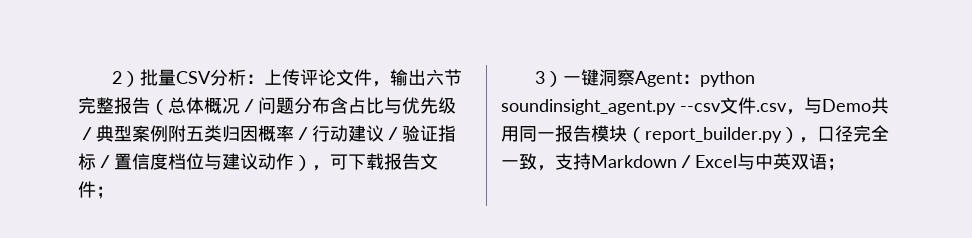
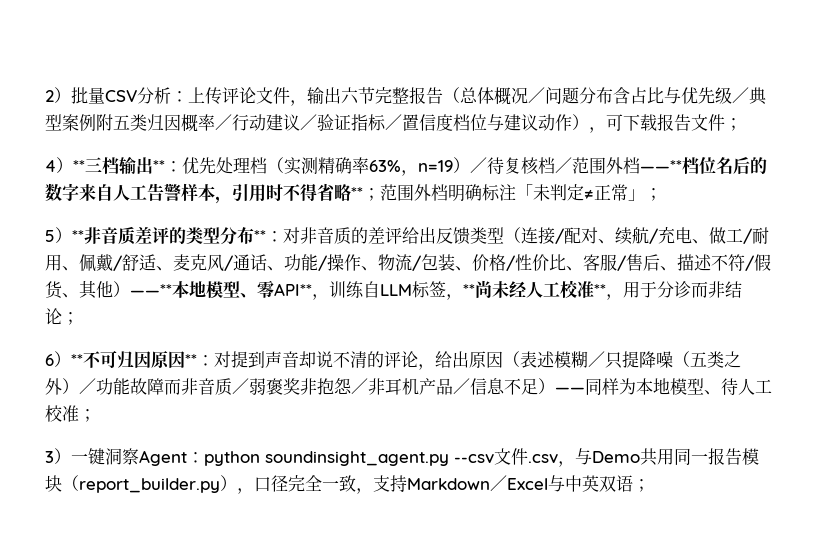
(114, 192) none -> [45,156,767,176] [45,183,662,204] [45,226,769,245] [45,254,771,272] [45,280,742,300] [45,308,79,325] [45,350,741,370] [45,378,772,396] [45,405,96,422] // 4）**三档输出**：优先处理档（实测精确率63%，n=19）／待复核档／范围外档——**档位名后的数字来自人工告警样本，引用时不得省略**；范围外档明确标注「未判定≠正常」； // 5）**非音质差评的类型分布**：对非音质的差评给出反馈类型（连接/配对、续航/充电、做工/耐用、佩戴/舒适、麦克风/通话、功能/操作、物流/包装、价格/性价比、客服/售后、描述不符/假货、其他）——**本地模型、零API**，训练自LLM标签，**尚未经人工校准**，用于分诊而非结论； // 6）**不可归因原因**：对提到声音却说不清的评论，给出原因（表述模糊／只提降噪（五类之外）／功能故障而非音质／弱褒奖非抱怨／非耳机产品／信息不足）——同样为本地模型、待人工校准；

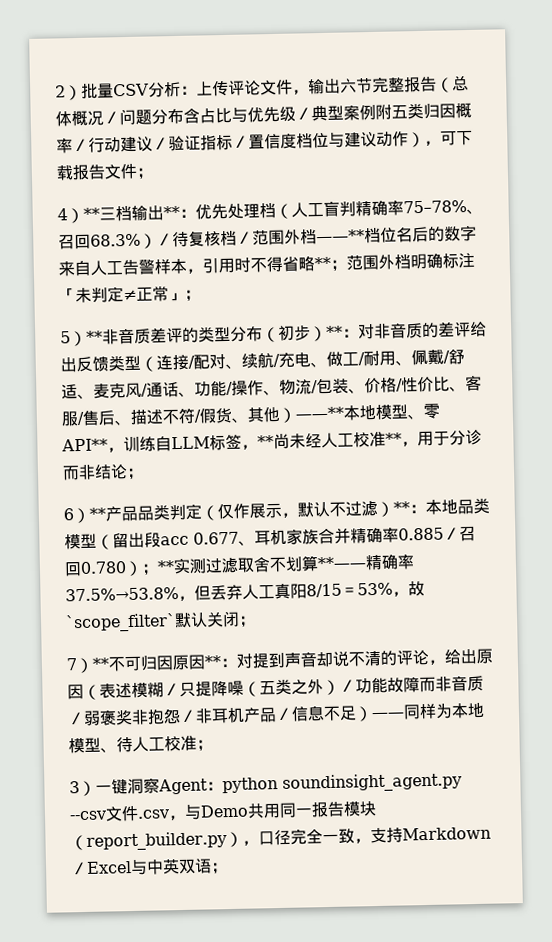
[284,157,453,176] 实测精确率63%，n=19 -> [291,200,483,218] [58,233,141,250] 人工盲判精确率75–78%、召回68.3%
(254, 235) none -> [262,325,327,343] （初步）
(83, 360) none -> [105,497,490,522] [64,525,476,550] [64,554,415,577] [65,580,425,602] [65,610,256,633] [66,657,110,674] 产品品类判定（仅作展示，默认不过滤）**：本地品类模型（留出段acc 0.677、耳机家族合并精确率0.885／召回0.780）；**实测过滤取舍不划算**——精确率37.5%→53.8%，但丢弃人工真阳8/15＝53%，故`scope_filter`默认关闭； // 7）**

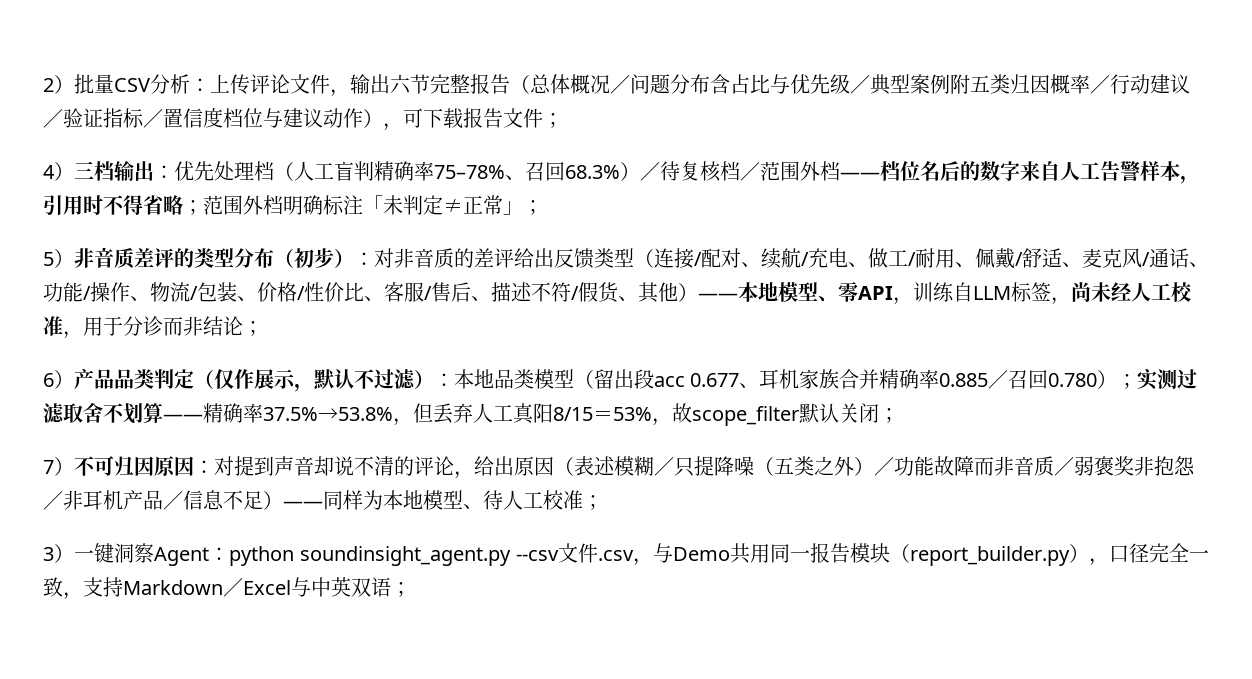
[83,207,100,220] ** -> (74, 171) none
[163,205,180,219] ** -> (154, 171) none
[316,229,365,243] ——** -> [840,172,880,179] ——
[314,256,331,270] ** -> (183, 205) none
[86,330,103,343] ** -> (74, 258) none
[326,325,343,338] ** -> (354, 258) none
[295,406,344,420] ——** -> [698,293,738,300] ——
[61,438,108,452] API** -> [858,286,893,300] API
[257,435,274,448] ** -> (1071, 301) none
[385,432,402,445] ** -> (63, 326) none
[89,507,106,520] ** -> (74, 379) none
[393,501,410,514] ** -> (434, 379) none
[157,560,175,573] ** -> (1138, 381) none
[317,556,367,570] **—— -> [163,414,203,421] ——
[65,613,176,633] `scope_filter` -> [692,406,799,426] scope_filter
[92,657,110,670] ** -> (74, 466) none
[204,655,221,668] ** -> (194, 466) none

